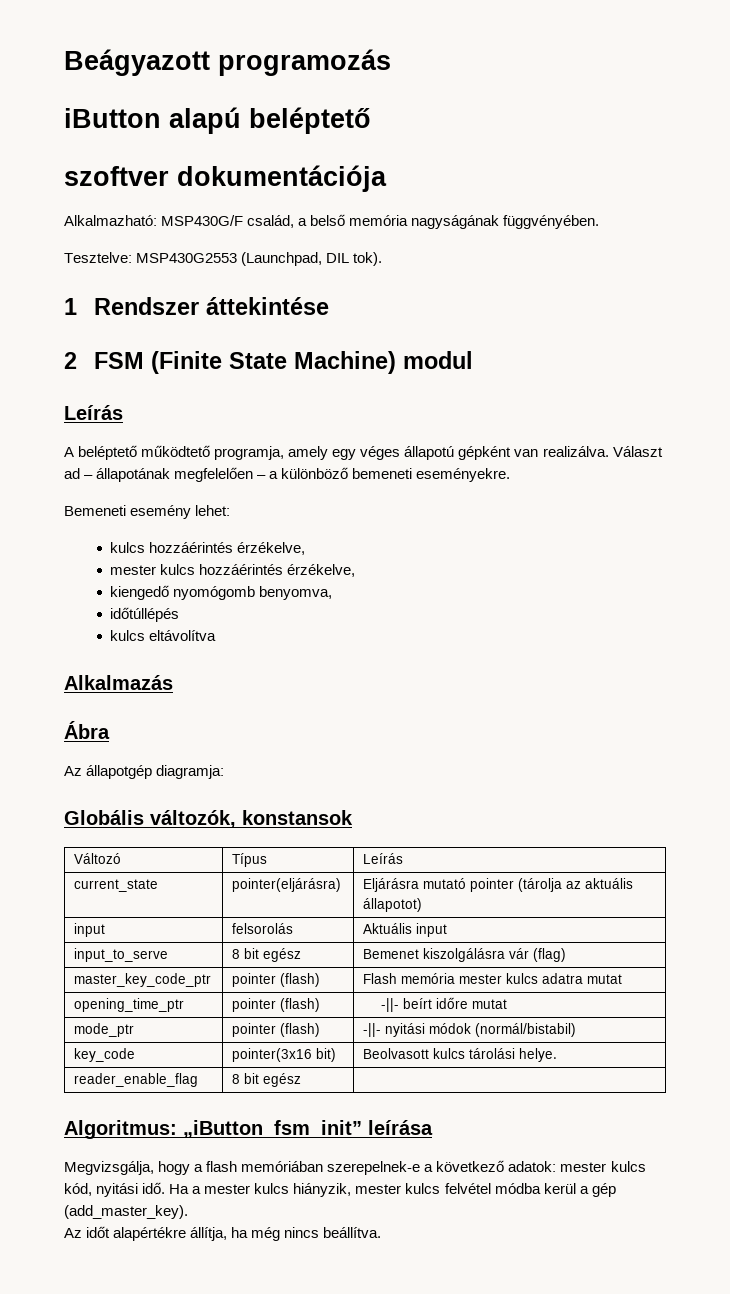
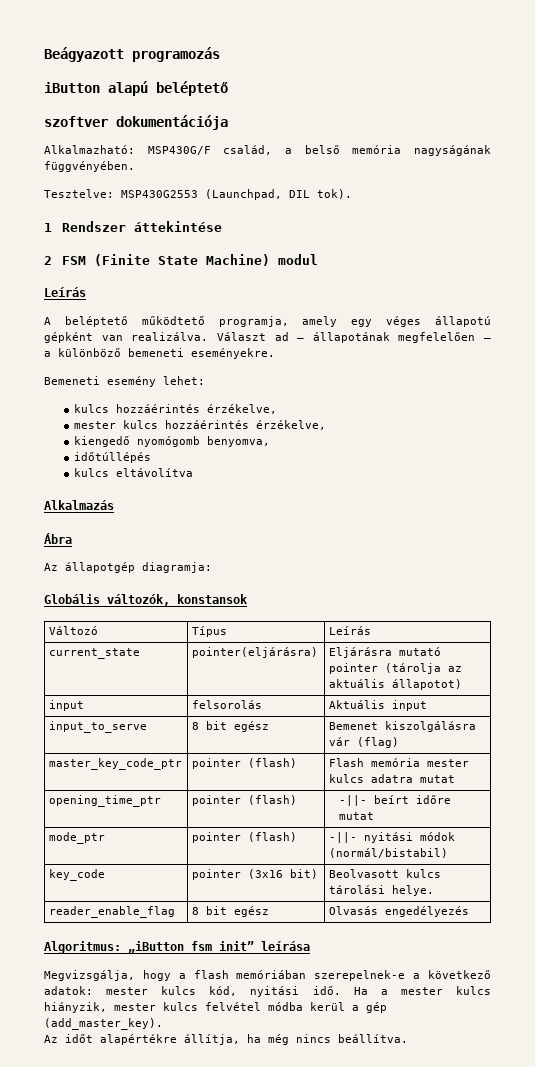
[232,1048,313,1062] pointer(3x16 -> [191,869,283,880] pointer (3x16
(302, 1080) none -> [328,906,469,917] Olvasás engedélyezés

